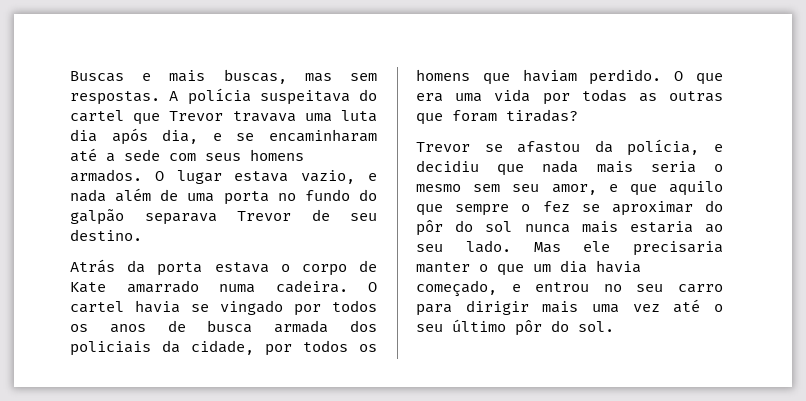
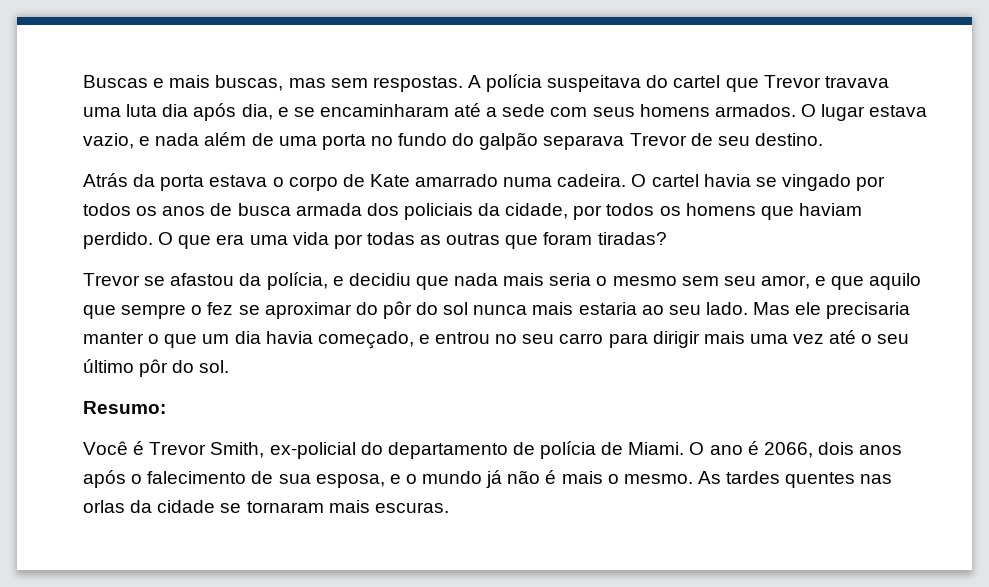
(614, 326) none -> [83,401,166,414] [83,441,903,459] [83,470,893,488] [83,500,449,513] // Resumo: // Você é Trevor Smith, ex-policial do departamento de polícia de Miami. O ano é 2066, dois anos após o falecimento de sua esposa, e o mundo já não é mais o mesmo. As tardes quentes nas orlas da cidade se tornaram mais escuras.

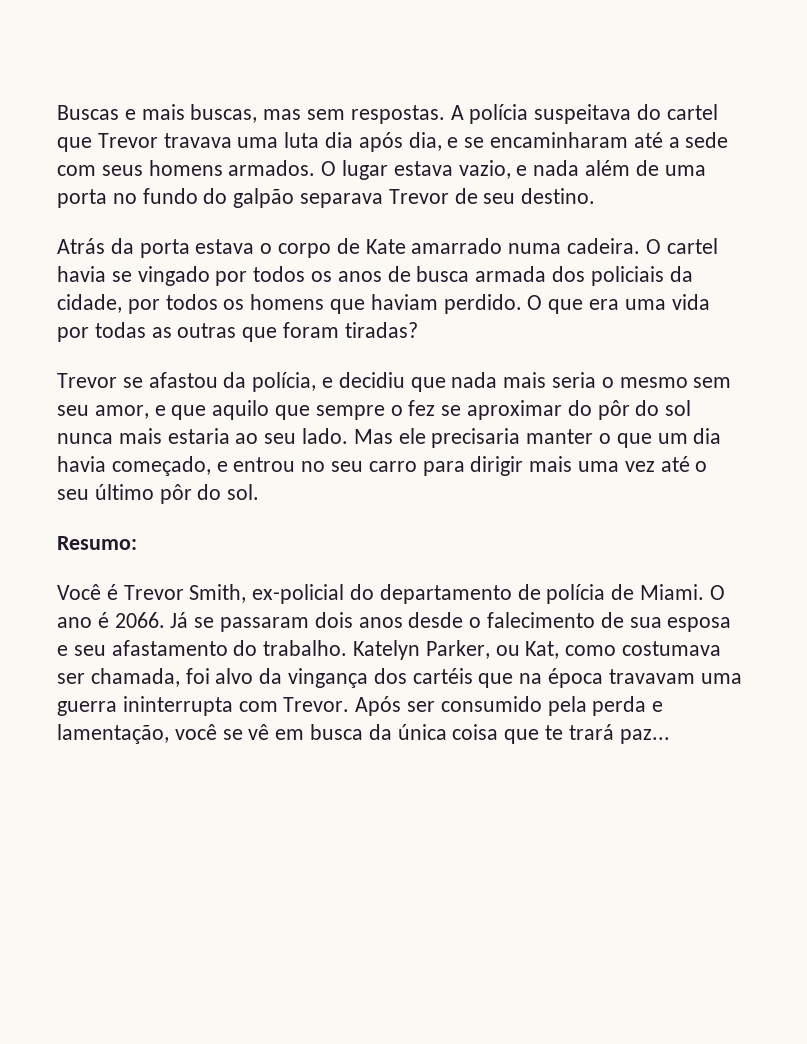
[763,442,813,458] 2066, -> [114,612,310,632] 2066. Já se passaram
[83,470,126,488] após -> [408,612,464,628] desde
[315,470,893,488] [83,500,449,513] esposa, e o mundo já não é mais o mesmo. As tardes quentes nas orlas da cidade se tornaram mais escuras. -> [667,617,732,632] [57,640,722,660] [57,668,742,688] [57,696,664,716] [57,724,670,744] esposa e seu afastamento do trabalho. Katelyn Parker, ou Kat, como costumava ser chamada, foi alvo da vingança dos cartéis que na época travavam uma guerra ininterrupta com Trevor. Após ser consumido pela perda e lamentação, você se vê em busca da única coisa que te trará paz...

